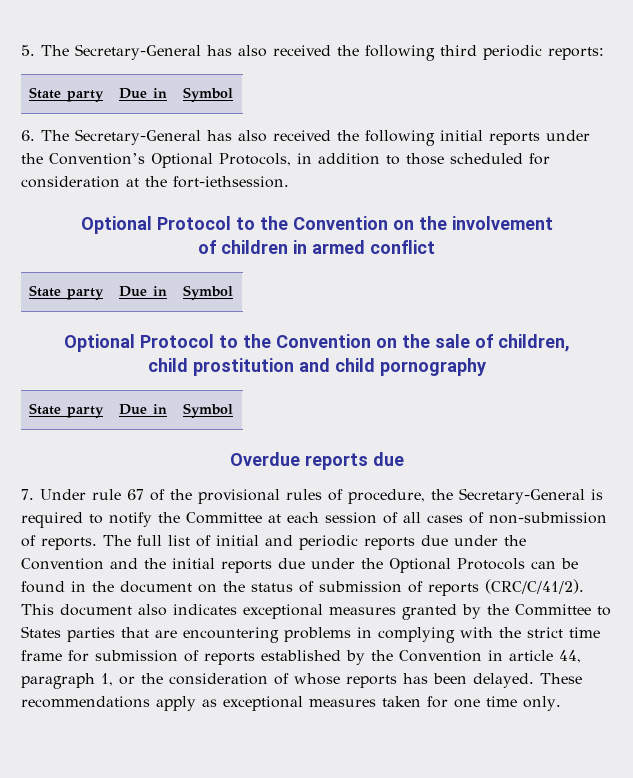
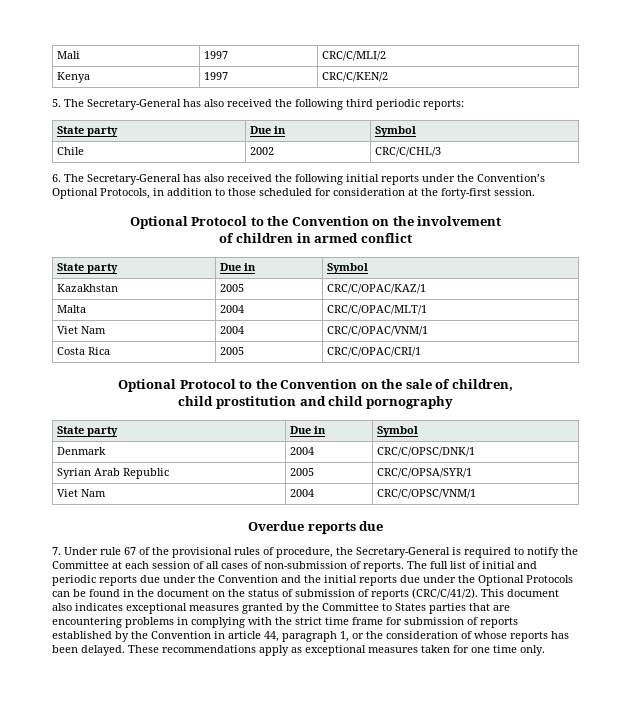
(21, 50) none -> [56,51,80,59] [203,51,228,59] [321,51,386,61] [56,72,90,83] [203,72,228,80] [321,72,388,82] Mali | 1997 | CRC/C/MLI/2 // Kenya | 1997 | CRC/C/KEN/2 //
(234, 94) none -> [56,147,84,155] [249,147,274,155] [374,147,441,157] // Chile | 2002 | CRC/C/CHL/3
[173,176,289,188] fort-iethsession. -> [441,188,535,199] forty-first session.
(234, 292) none -> [56,284,118,292] [219,284,244,292] [326,284,426,294] [56,305,86,313] [219,305,244,313] [326,305,427,315] [56,326,106,334] [219,326,244,334] [326,326,428,336] [56,347,110,355] [219,347,244,355] [326,347,421,357] // Kazakhstan | 2005 | CRC/C/OPAC/KAZ/1 // Malta | 2004 | CRC/C/OPAC/MLT/1 // Viet Nam | 2004 | CRC/C/OPAC/VNM/1 // Costa Rica | 2005 | CRC/C/OPAC/CRI/1
(234, 410) none -> [56,447,106,455] [289,447,314,455] [376,447,475,457] [56,468,169,479] [289,468,314,476] [376,468,472,478] [56,489,106,497] [289,489,314,497] [376,489,476,499] // Denmark | 2004 | CRC/C/OPSC/DNK/1 // Syrian Arab Republic | 2005 | CRC/C/OPSA/SYR/1 // Viet Nam | 2004 | CRC/C/OPSC/VNM/1

